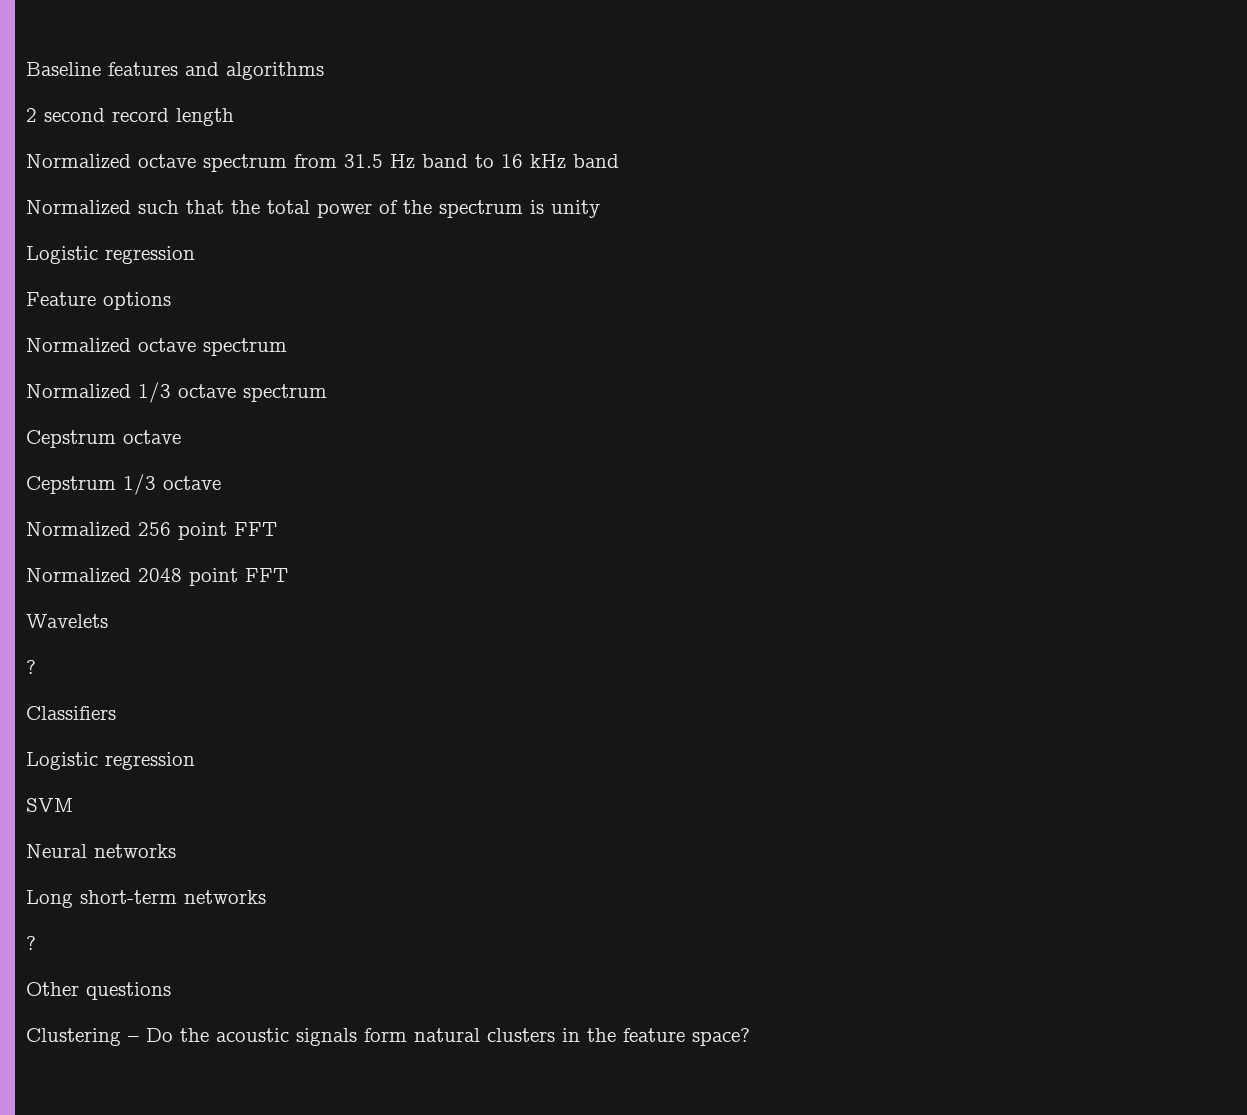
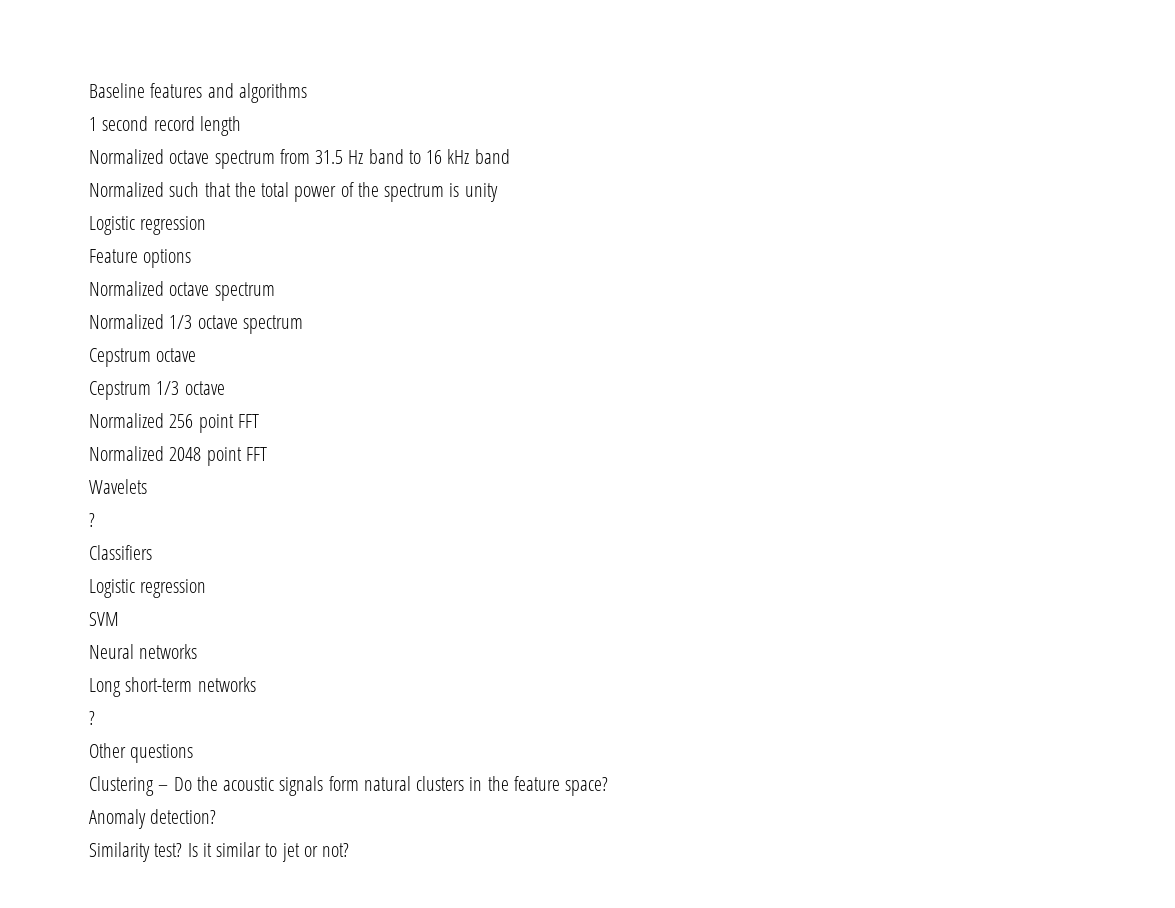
[26,108,37,122] 2 -> [89,117,97,131] 1
(750, 1037) none -> [89,809,217,829] [89,842,350,862] // Anomaly detection? // Similarity test? Is it similar to jet or not?

